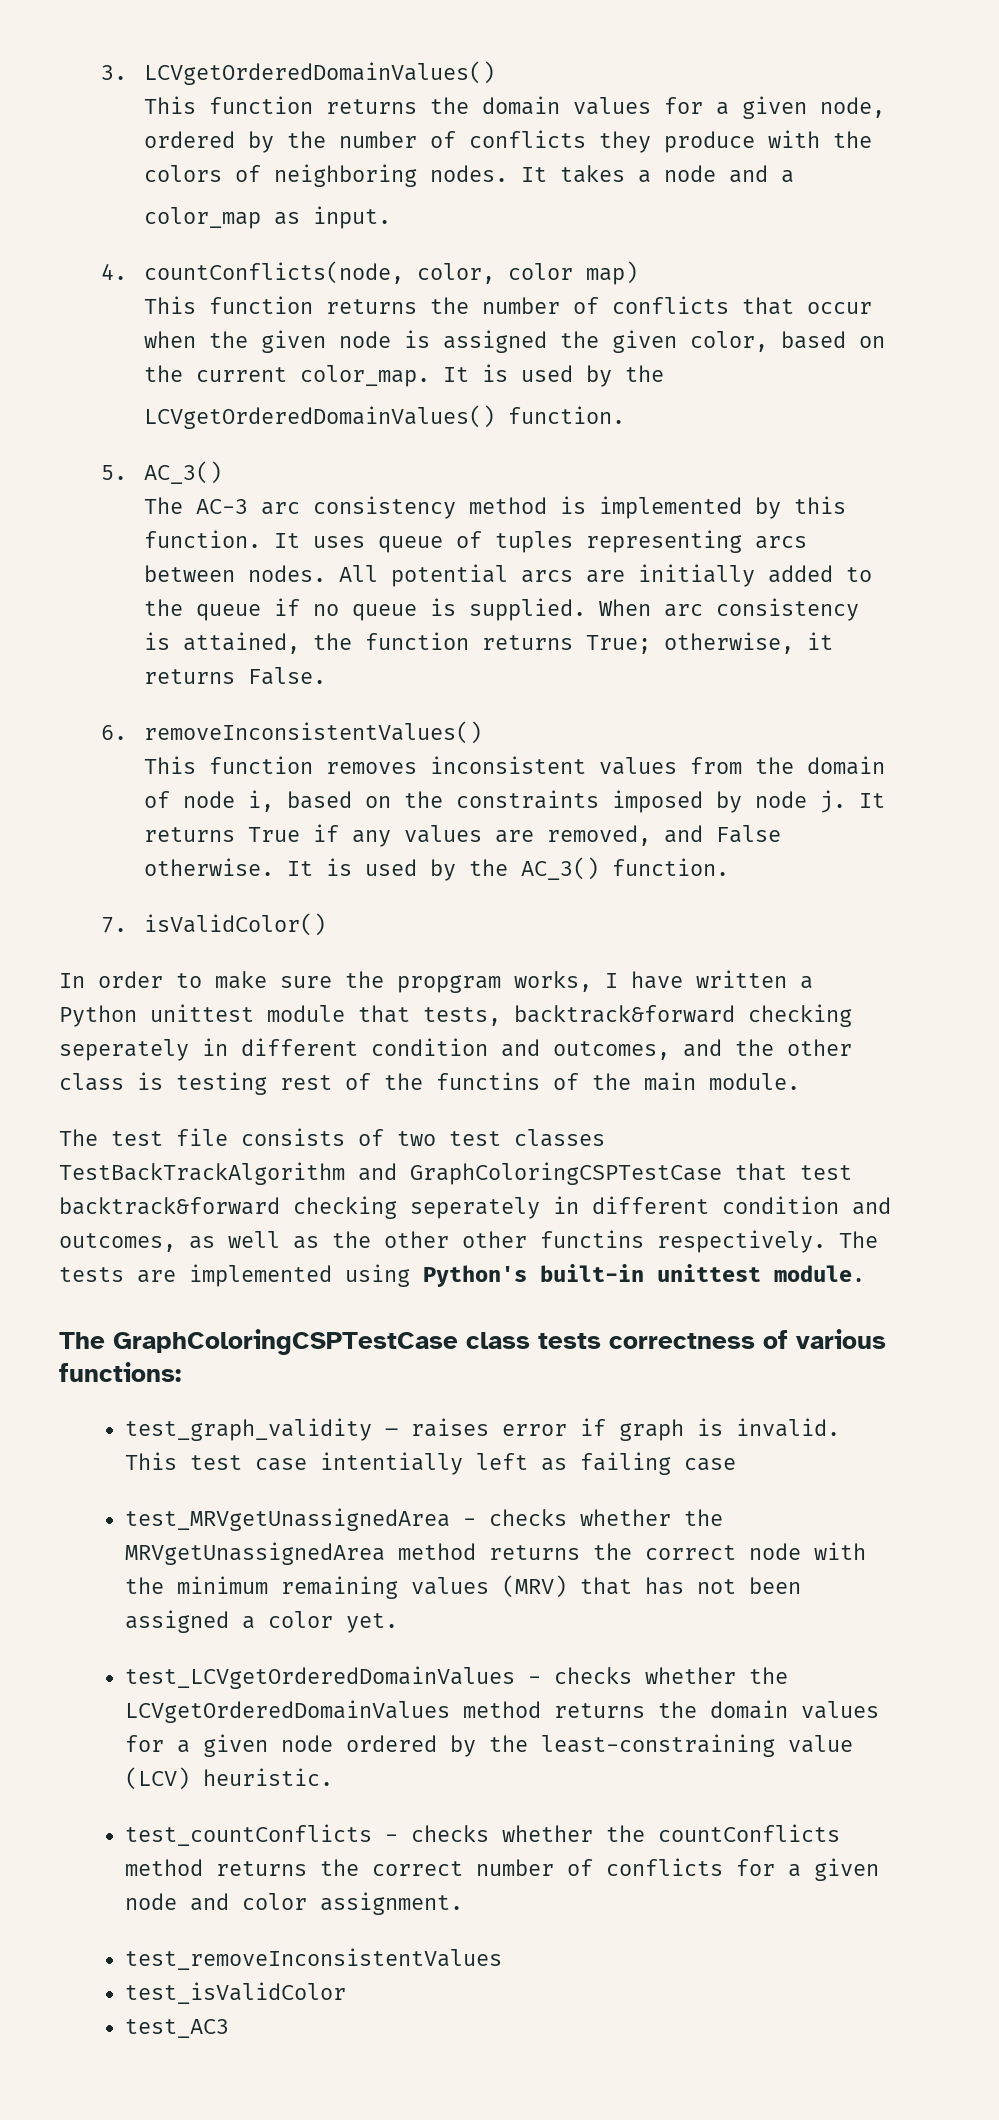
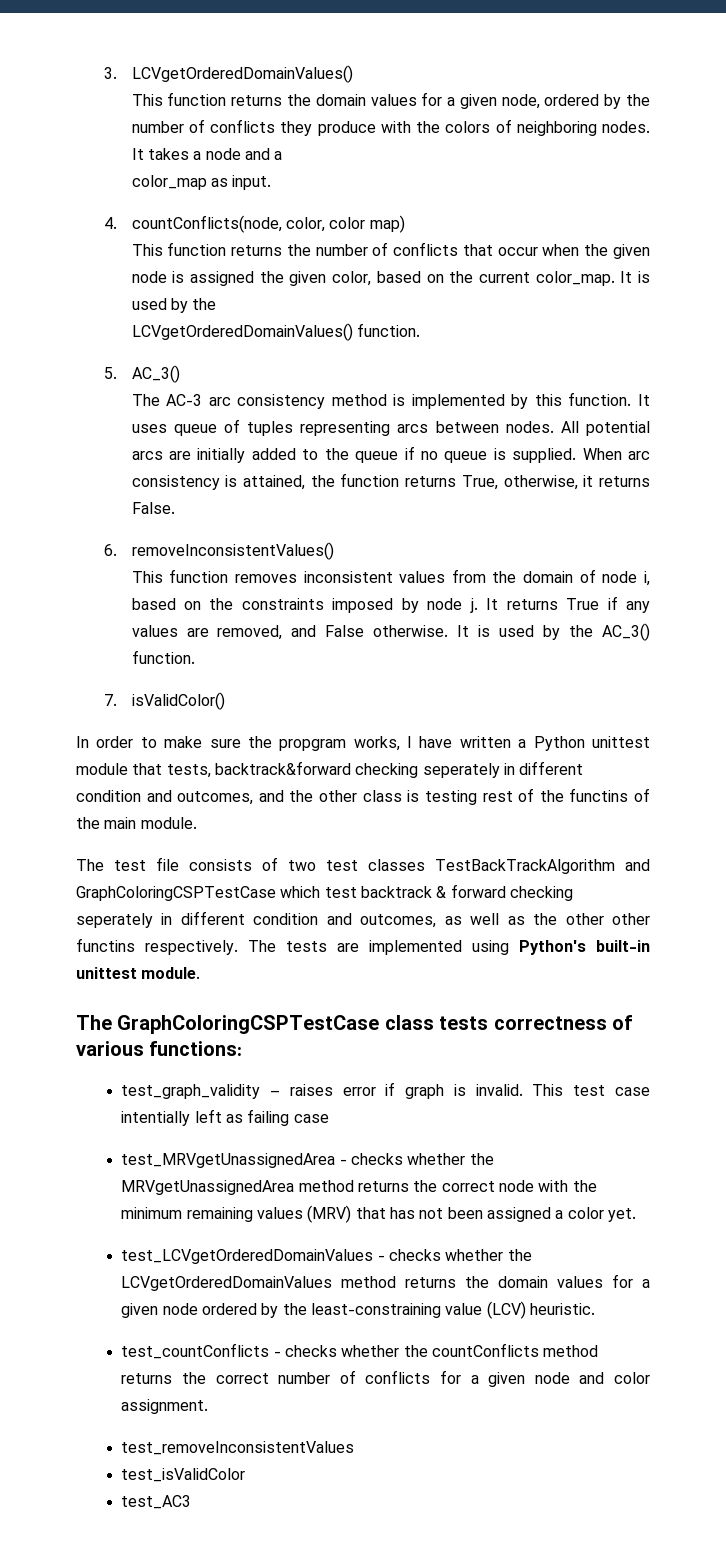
[585,635,651,654] True; -> [461,475,498,490] True,
[735,1163,852,1181] [59,1197,280,1215] that test backtrack&forward -> [280,884,506,898] which test backtrack & forward

